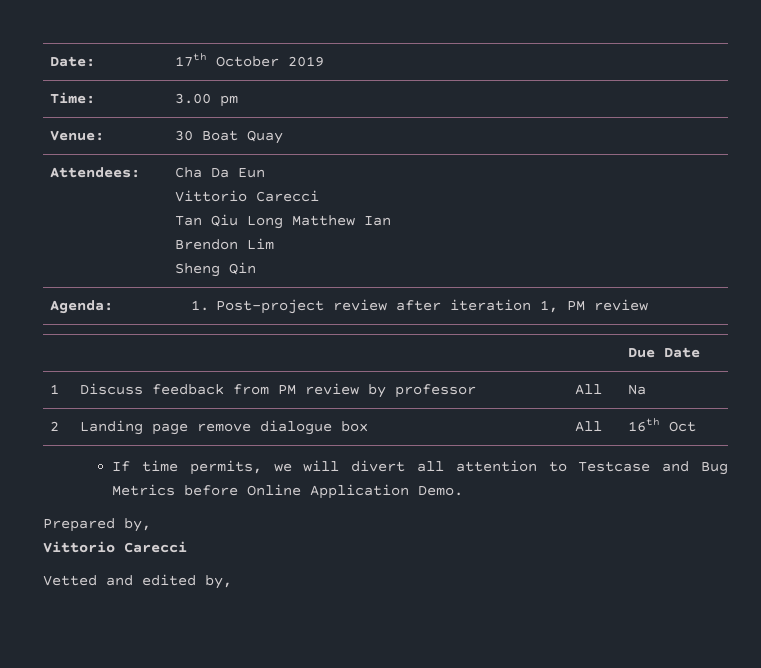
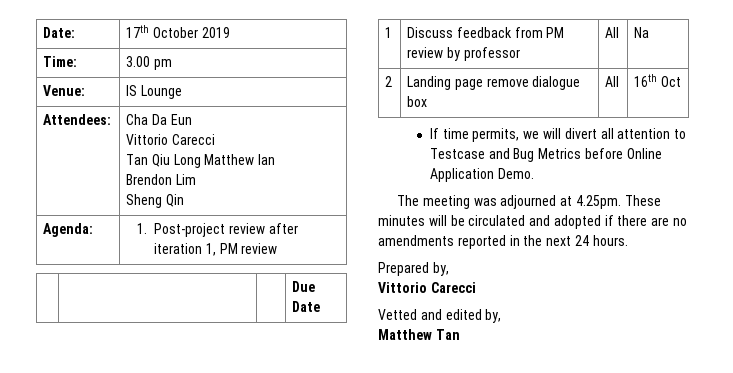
[174,130,283,144] 30 Boat Quay -> [126,85,182,99] IS Lounge
(464, 491) none -> [396,195,661,209] [378,215,688,229] [378,235,628,249] // The meeting was adjourned at 4.25pm. These minutes will be circulated and adopted if there are no amendments reported in the next 24 hours.
(232, 582) none -> [378,329,460,340] // Matthew Tan

